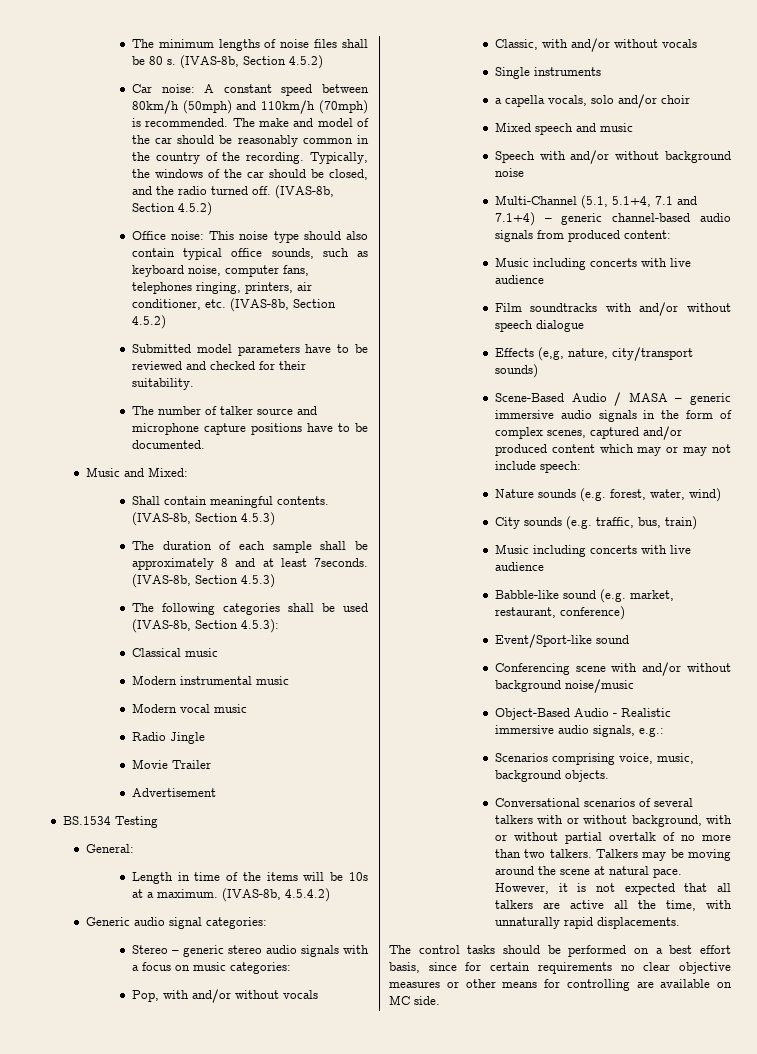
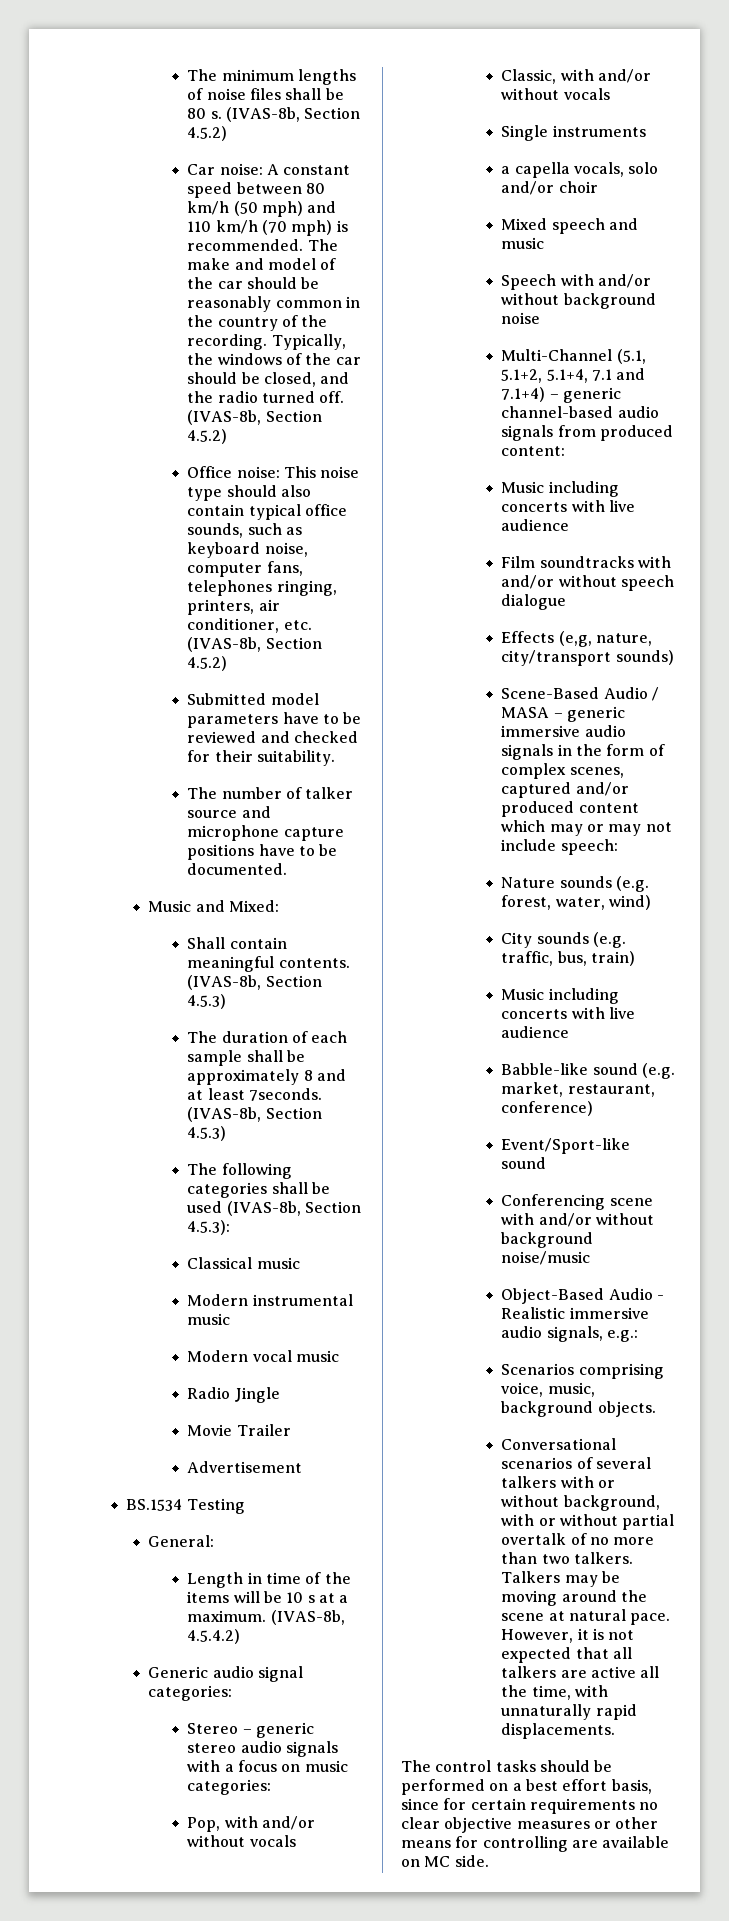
[131,100,368,114] 80km/h (50mph) and 110km/h (70mph) -> [306,183,326,194] [187,201,337,217] [187,220,333,236] 80 km/h (50 mph) and 110 km/h (70 mph)
[349,872,369,881] 10s -> [286,1592,315,1603] 10 s
(608, 202) none -> [501,369,543,383] 5.1+2,

